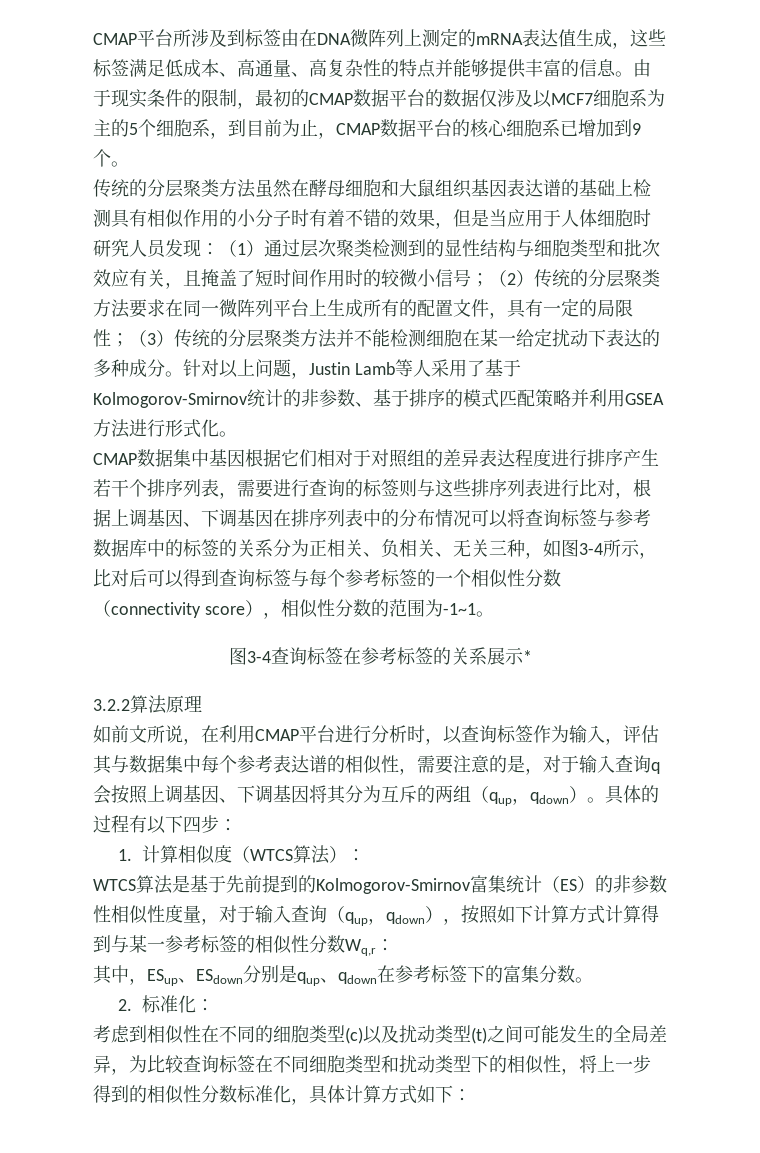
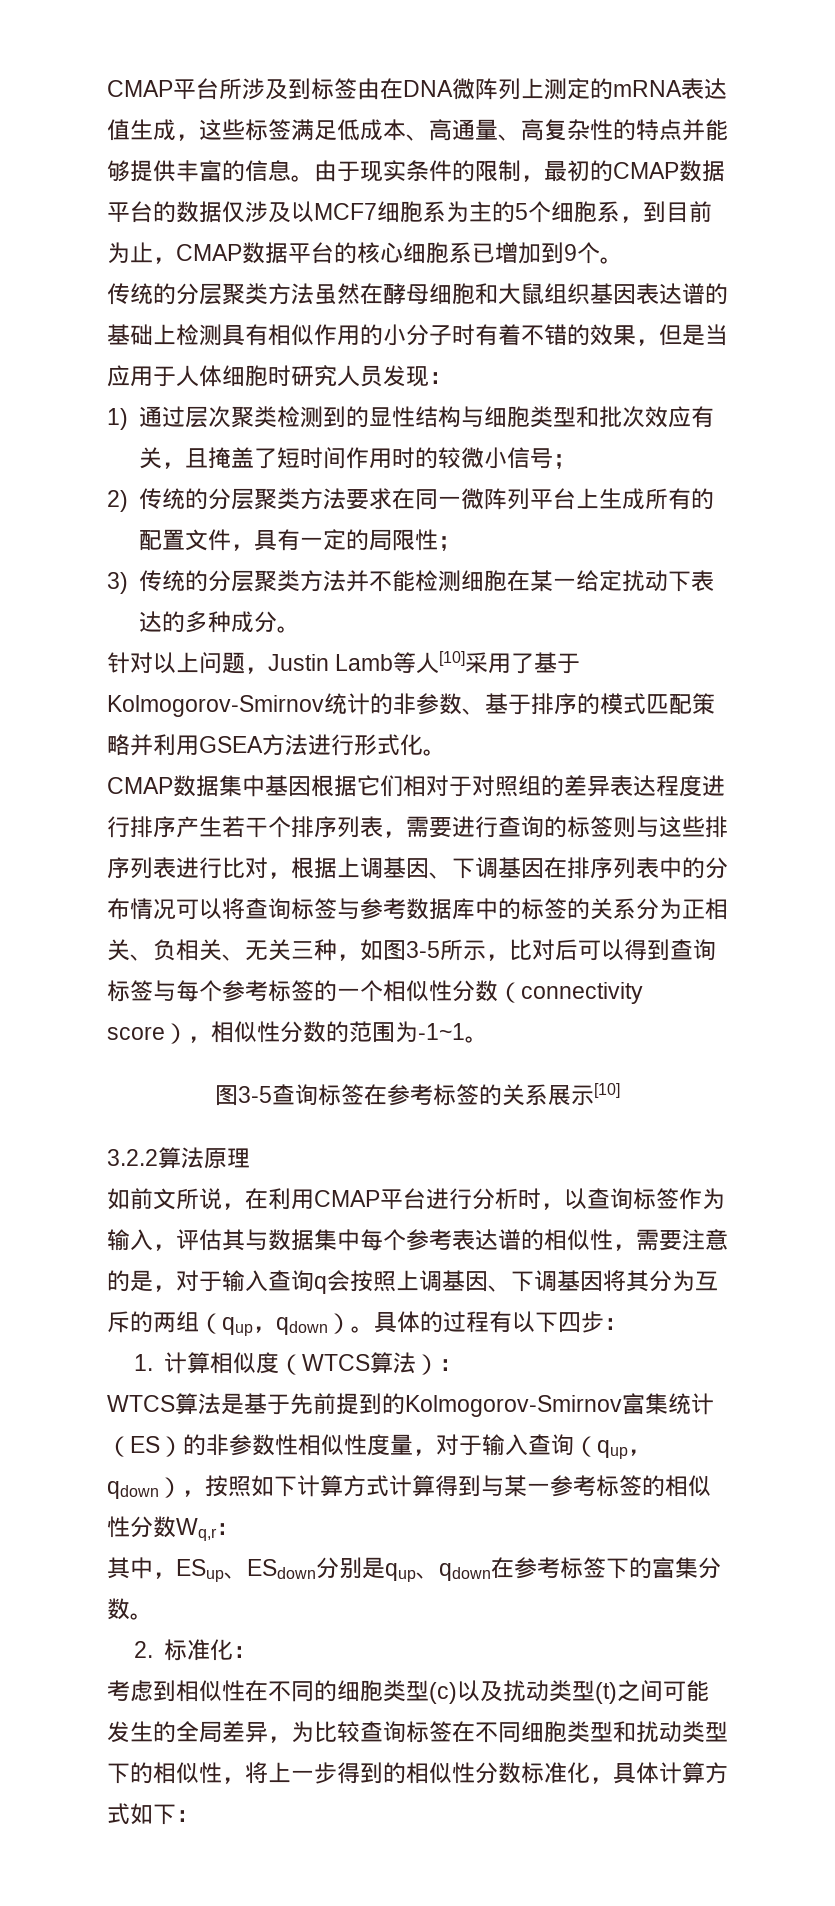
[219,240,264,257] （1） -> [107,408,128,430] // 1)
[489,270,534,287] （2） -> [107,490,128,512] // 2)
[129,330,174,347] （3） -> [107,572,128,594] // 3)
(183, 374) none -> (301, 629) //
(431, 368) none -> [439,651,466,666] [10]
[579,543,603,555] 3-4 -> [406,941,440,958] 3-5
[246,651,271,663] 3-4 -> [238,1086,272,1103] 3-5
[522,650,532,663] * -> [594,1083,620,1098] [10]

